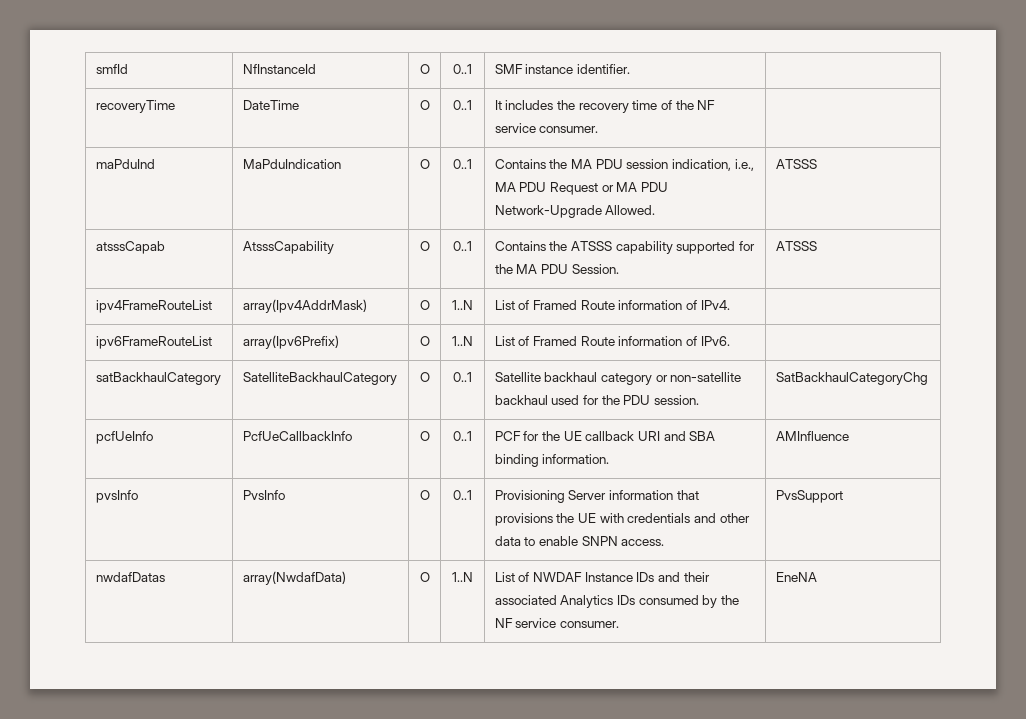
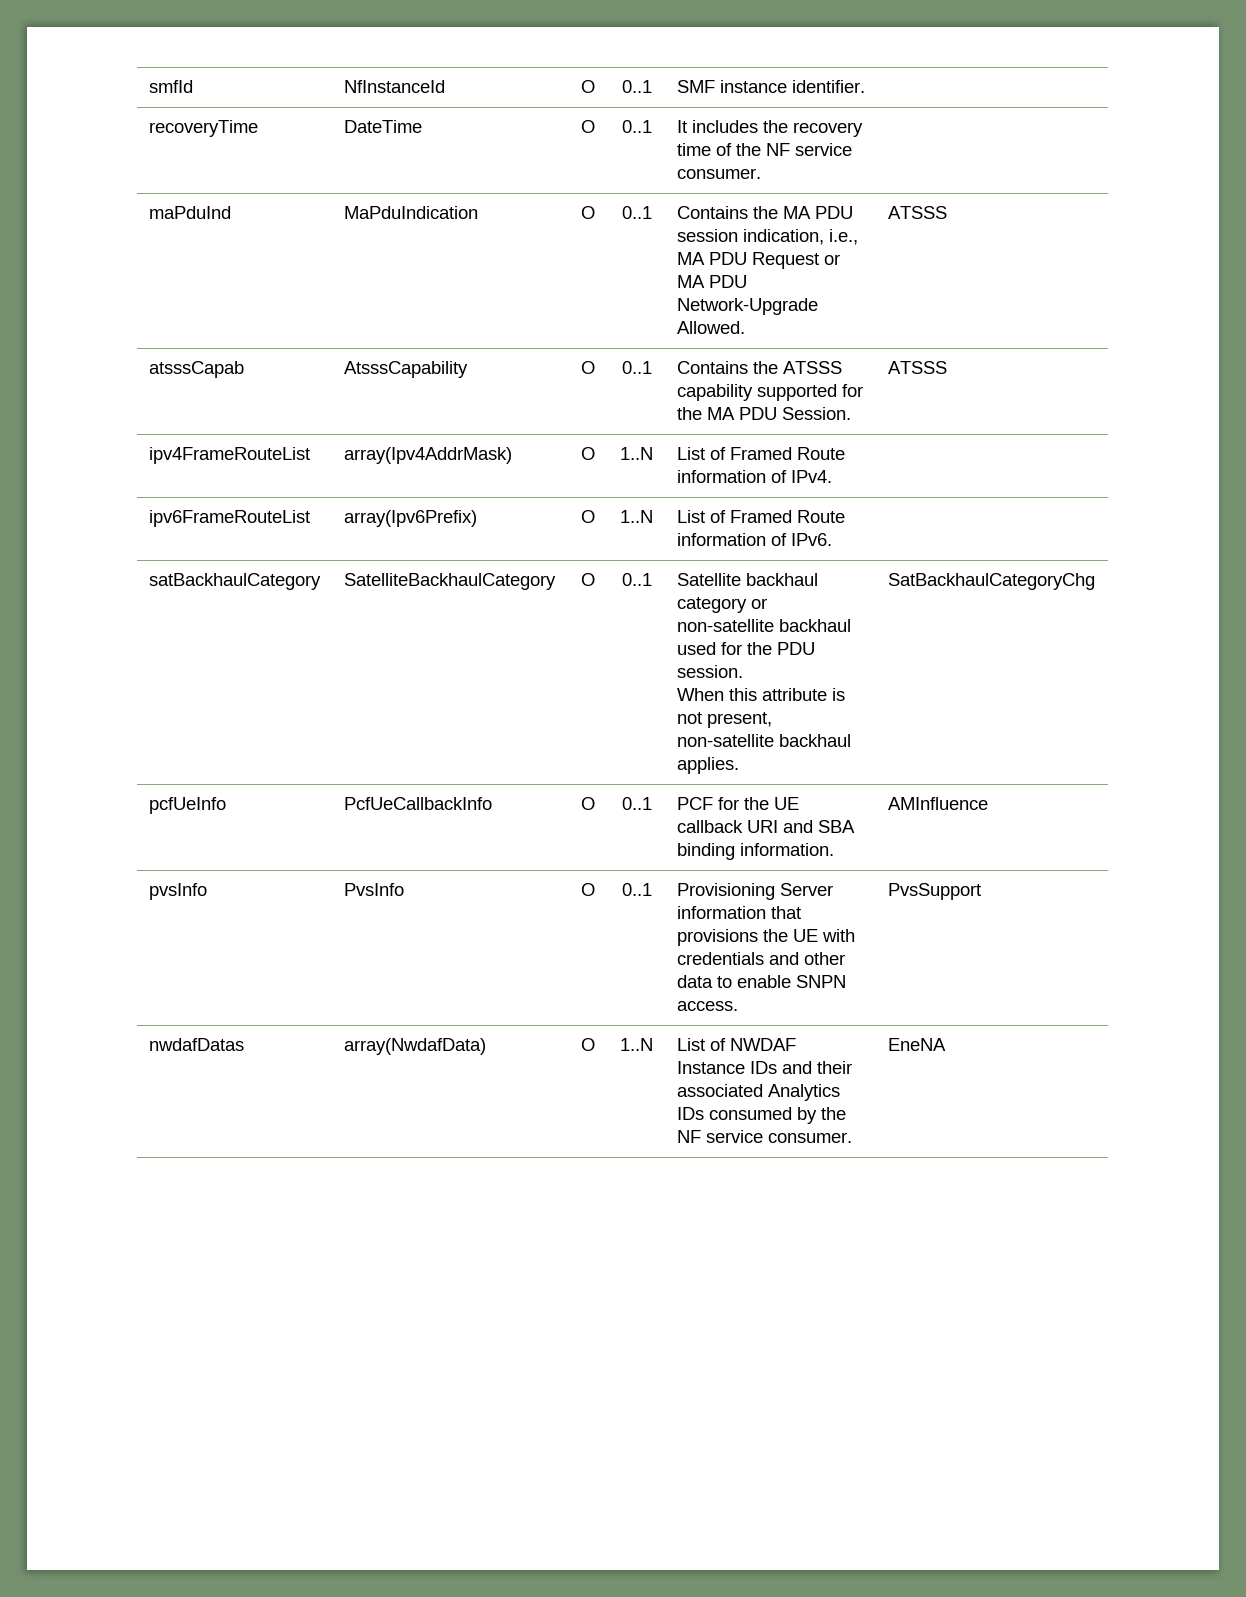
(699, 400) none -> [676,688,845,701] [676,712,772,728] [676,734,851,747] [676,757,739,774] // When this attribute is not present, non-satellite backhaul applies.

